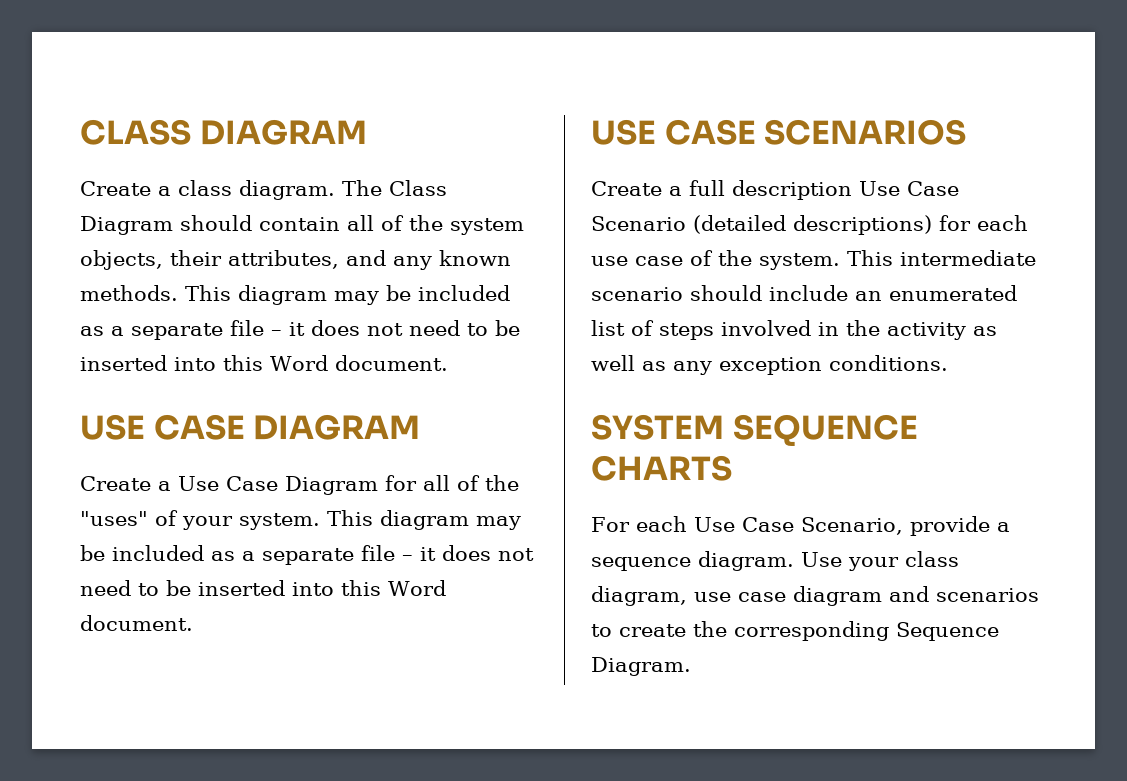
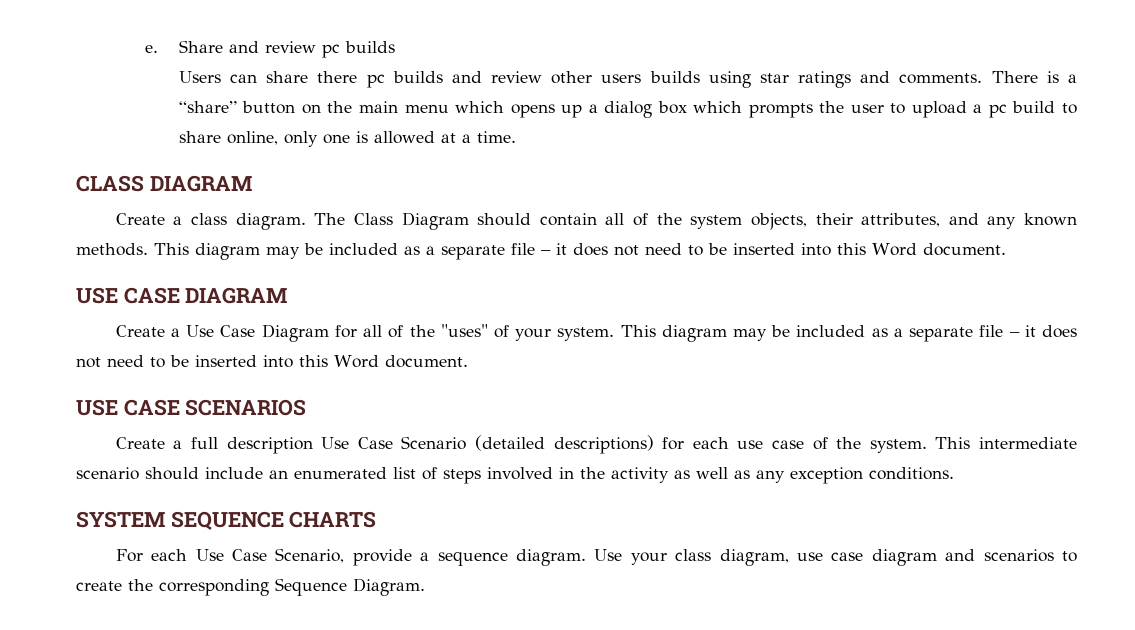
(80, 132) none -> [144,40,395,58] [178,71,1078,88] [178,101,1078,118] [178,131,516,147] e. Share and review pc builds // Users can share there pc builds and review other users builds using star ratings and comments. There is a “share” button on the main menu which opens up a dialog box which prompts the user to upload a pc build to share online, only one is allowed at a time. //

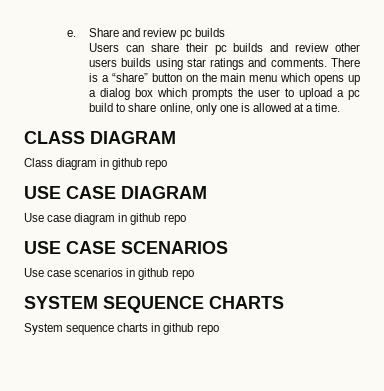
[317,71,358,83] there -> [185,43,208,52] their
[115,212,1077,230] [76,243,1006,260] [76,287,288,304] [115,324,1077,342] [76,355,468,368] [76,399,307,416] [115,435,1077,454] [76,467,954,484] [76,511,377,530] [115,548,1078,566] [76,578,425,596] Create a class diagram. The Class Diagram should contain all of the system objects, their attributes, and any known methods. This diagram may be included as a separate file – it does not need to be inserted into this Word document. // USE CASE DIAGRAM // Create a Use Case Diagram for all of the "uses" of your system. This diagram may be included as a separate file – it does not need to be inserted into this Word document. // USE CASE SCENARIOS // Create a full description Use Case Scenario (detailed descriptions) for each use case of the system. This intermediate scenario should include an enumerated list of steps involved in the activity as well as any exception conditions. // SYSTEM SEQUENCE CHARTS // For each Use Case Scenario, provide a sequence diagram. Use your class diagram, use case diagram and scenarios to create the corresponding Sequence Diagram. -> [24,158,168,170] [24,186,207,199] [24,213,186,225] [24,241,228,254] [24,268,194,280] [24,296,284,313] [24,323,219,335] Class diagram in github repo // USE CASE DIAGRAM // Use case diagram in github repo // USE CASE SCENARIOS // Use case scenarios in github repo // SYSTEM SEQUENCE CHARTS // System sequence charts in github repo

